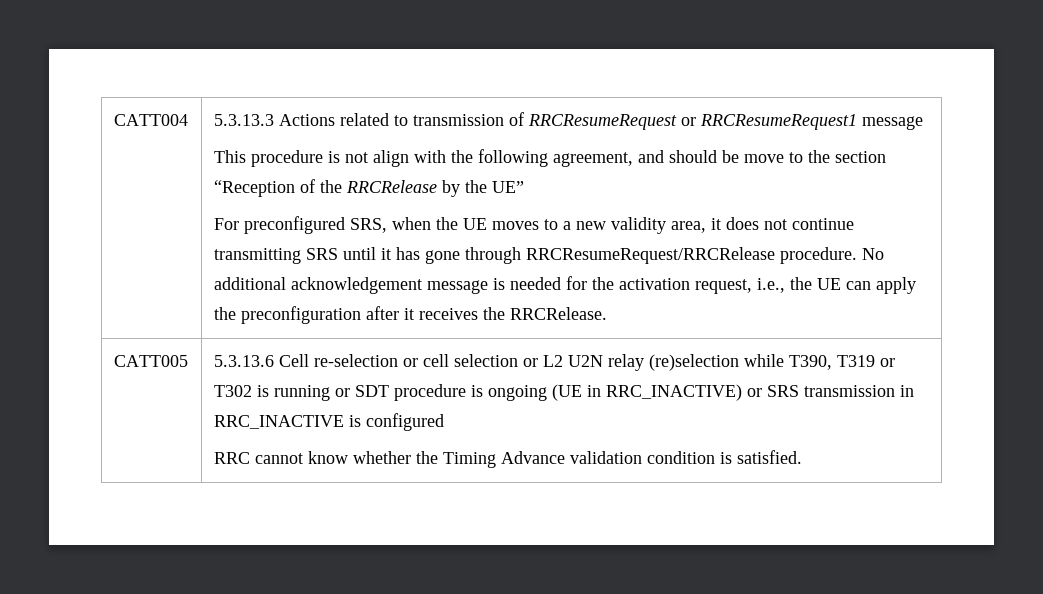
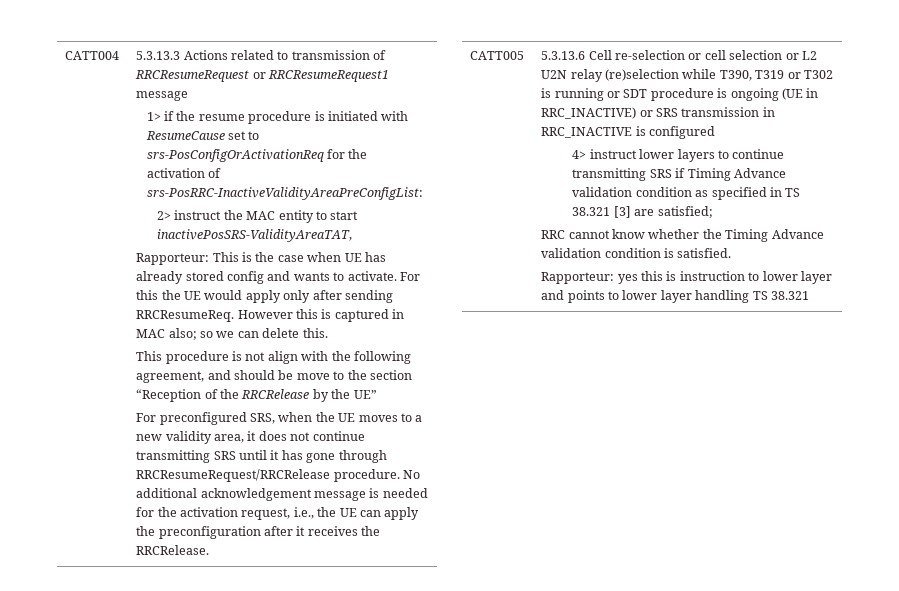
(923, 123) none -> [146,111,409,124] [145,131,260,140] [146,149,368,162] [146,168,222,178] [146,187,423,200] [157,210,359,223] [157,229,353,242] [136,252,386,265] [136,271,420,284] [136,290,393,303] [136,309,405,322] [136,328,328,340] // 1> if the resume procedure is initiated with ResumeCause set to srs-PosConfigOrActivationReq for the activation of srs-PosRRC-InactiveValidityAreaPreConfigList: // 2> instruct the MAC entity to start inactivePosSRS-ValidityAreaTAT, // Rapporteur: This is the case when UE has already stored config and wants to activate. For this the UE would apply only after sending RRCResumeReq. However this is captured in MAC also; so we can delete this.
(444, 422) none -> [572,149,785,162] [572,168,786,181] [572,187,801,200] [572,206,713,218] // 4> instruct lower layers to continue transmitting SRS if Timing Advance validation condition as specified in TS 38.321 [3] are satisfied;
(802, 457) none -> [541,271,832,284] [541,290,809,303] // Rapporteur: yes this is instruction to lower layer and points to lower layer handling TS 38.321

